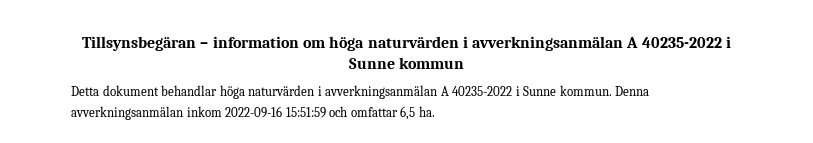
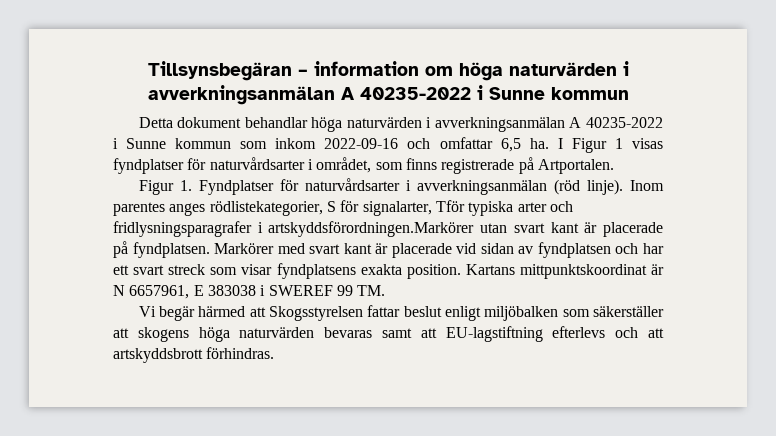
[559,85,650,96] [71,106,183,120] kommun. Denna avverkningsanmälan -> [175,138,268,149] kommun som
[285,107,326,118] 15:51:59 -> (399, 143) none
(435, 111) none -> [557,138,664,153] [113,157,614,174] [138,178,664,195] [113,200,573,216] [113,221,663,237] [113,241,665,258] [113,263,665,279] [113,285,386,299] [138,305,665,321] [113,326,664,342] [113,347,275,363] I Figur 1 visas fyndplatser för naturvårdsarter i området, som finns registrerade på Artportalen. // Figur 1. Fyndplatser för naturvårdsarter i avverkningsanmälan (röd linje). Inom parentes anges rödlistekategorier, S för signalarter, Tför typiska arter och fridlysningsparagrafer i artskyddsförordningen.Markörer utan svart kant är placerade på fyndplatsen. Markörer med svart kant är placerade vid sidan av fyndplatsen och har ett svart streck som visar fyndplatsens exakta position. Kartans mittpunktskoordinat är N 6657961, E 383038 i SWEREF 99 TM. // Vi begär härmed att Skogsstyrelsen fattar beslut enligt miljöbalken som säkerställer att skogens höga naturvärden bevaras samt att EU-lagstiftning efterlevs och att artskyddsbrott förhindras.

